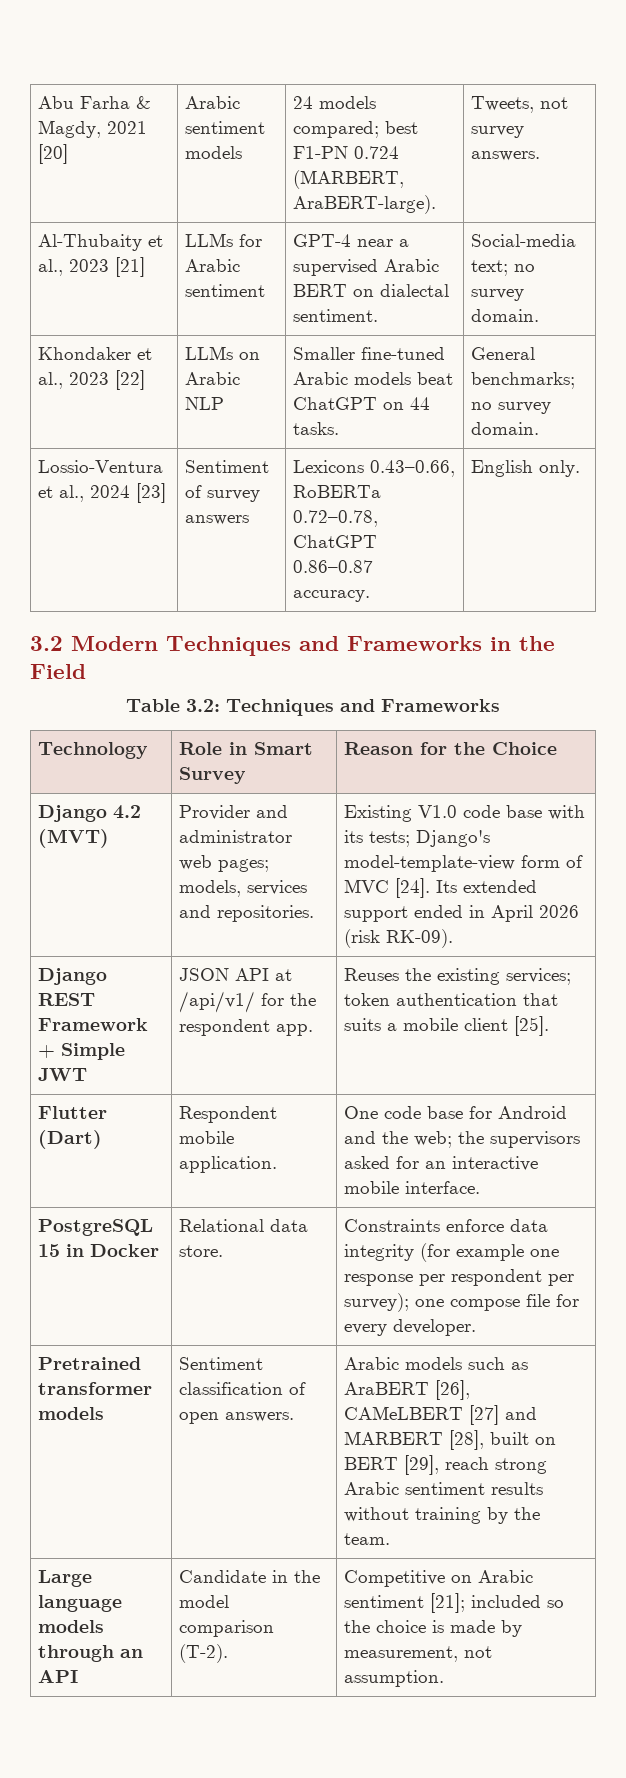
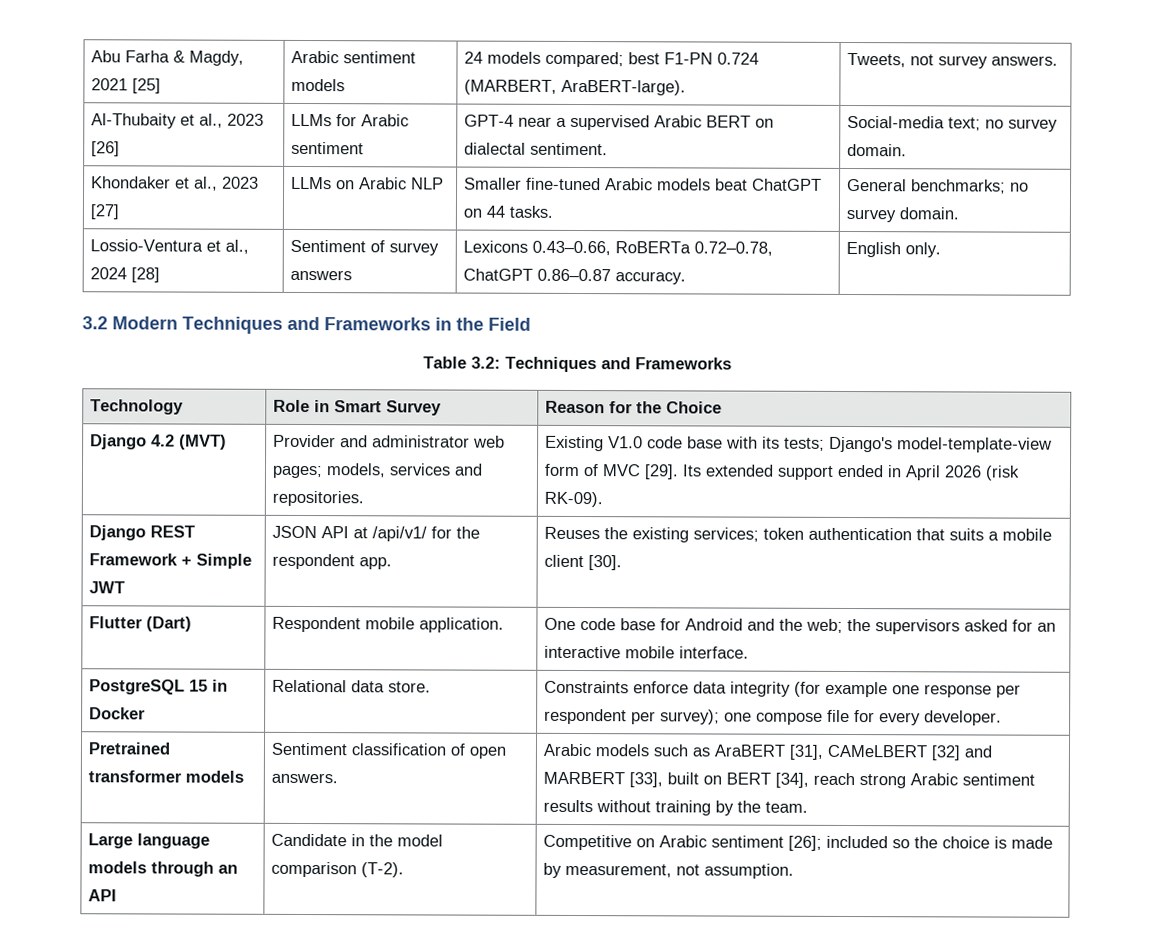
[38,144,69,164] [20] -> [132,78,162,94] [25]
[115,257,146,277] [21] -> [91,141,121,157] [26]
[115,370,146,390] [22] -> [90,204,120,220] [27]
[136,483,167,503] [23] -> [131,267,161,283] [28]
[395,878,431,898] [24]. -> [644,464,680,480] [29].
[514,1016,550,1036] [25]. -> [588,555,623,571] [30].
[435,1380,471,1400] [344,1405,500,1425] [26], CAMeLBERT [27] -> [789,744,961,761] [31], CAMeLBERT [32]
[449,1430,485,1450] [28], -> [629,772,664,788] [33],
[404,1455,440,1475] [29], -> [775,772,810,788] [34],
[430,1593,466,1613] [21]; -> [788,835,823,851] [26];

